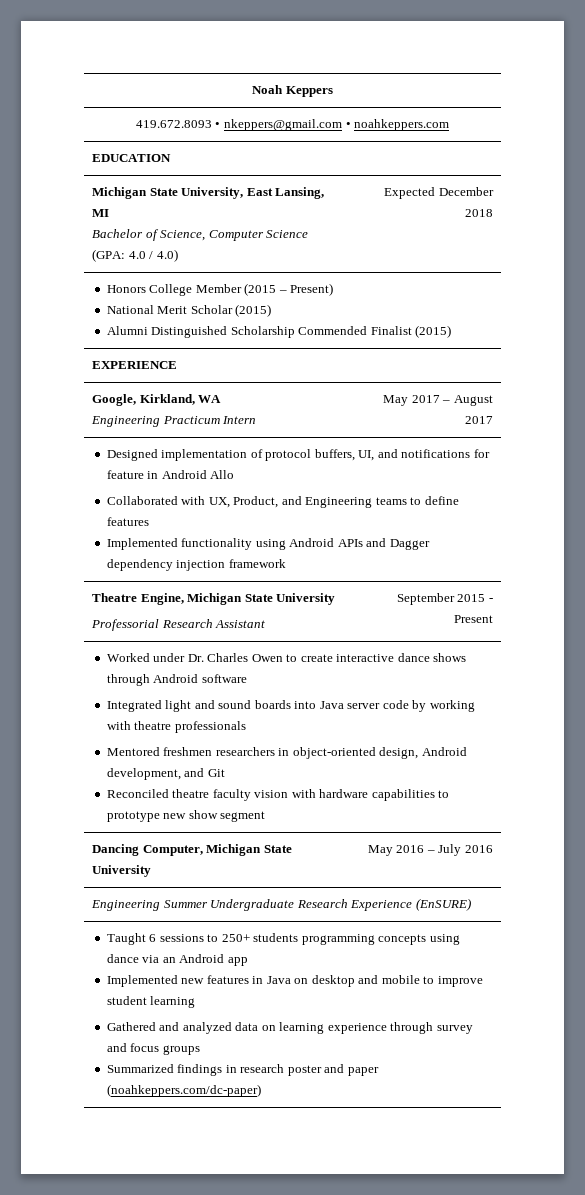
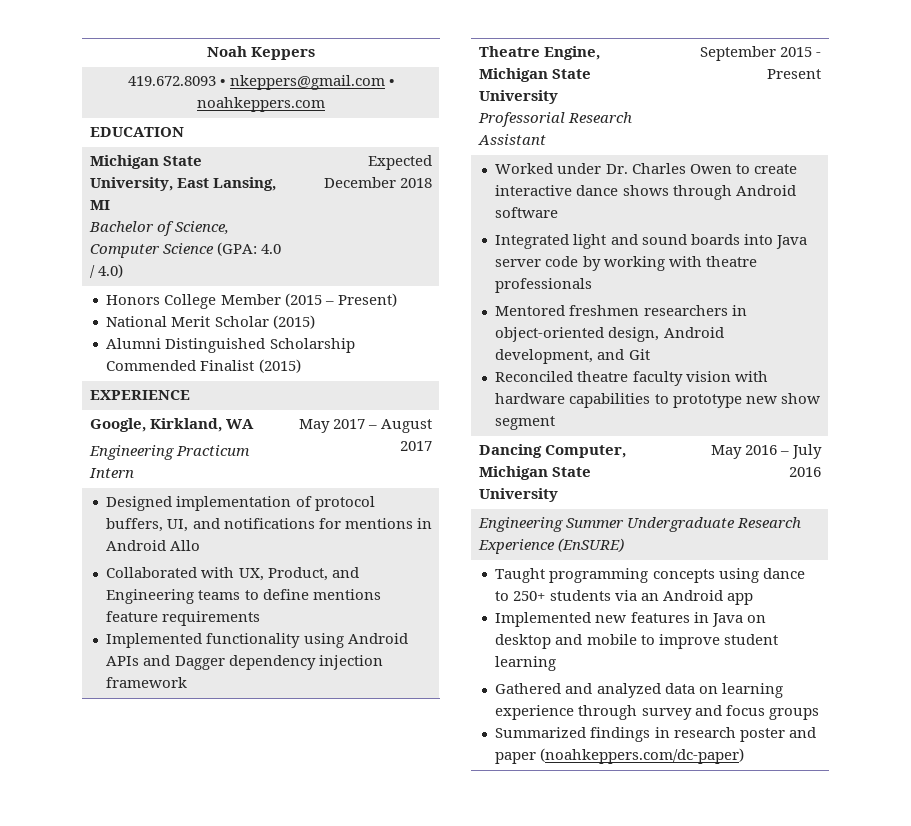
[106,470,144,479] feature -> [344,518,413,529] mentions
[106,517,149,526] features -> [312,589,381,600] [106,611,261,626] mentions feature requirements
[149,933,299,942] 6 sessions to 250+ students -> (546, 575) none
(139, 958) none -> [495,590,611,601] to 250+ students

